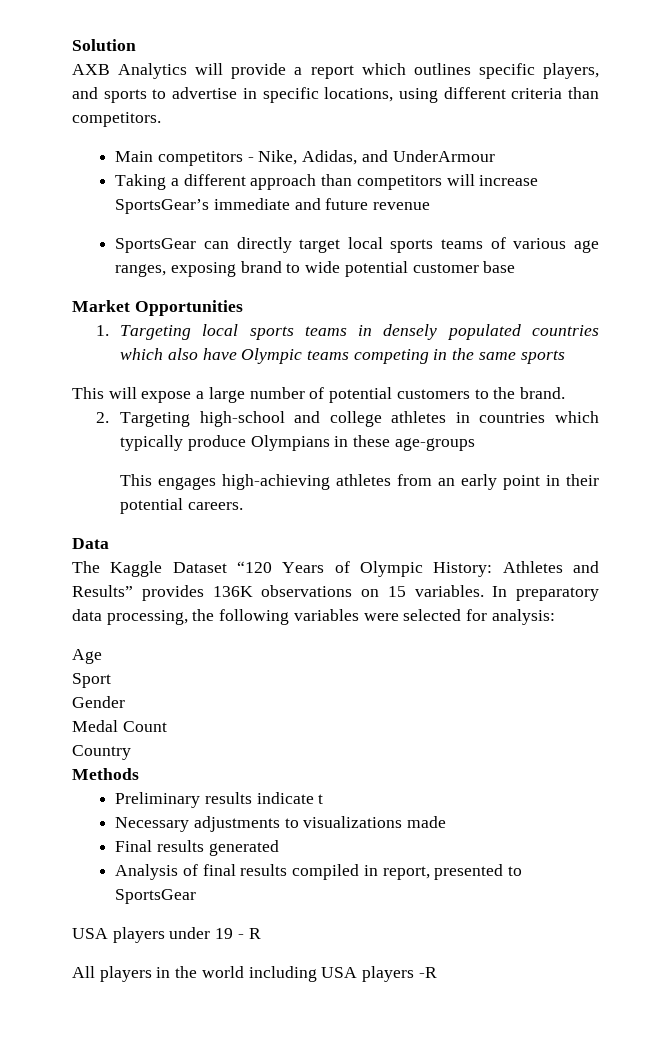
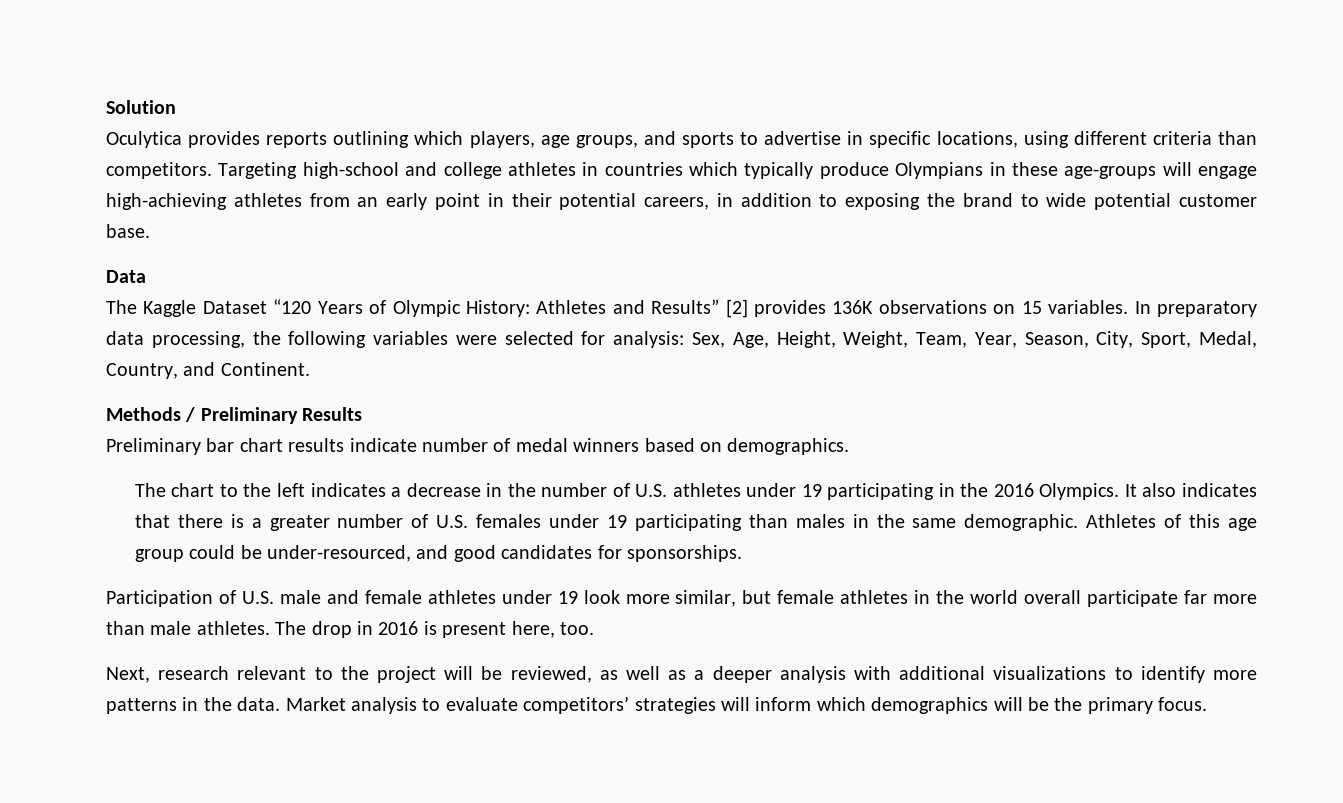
[72,63,599,79] AXB Analytics will provide a report which outlines specific players, -> [106,131,638,148] Oculytica provides reports outlining which players, age groups,
[115,150,495,166] [115,174,539,190] [115,198,431,214] [115,237,599,253] [115,261,516,277] [72,300,243,316] [96,324,599,340] [120,348,565,364] [72,387,565,403] [96,412,110,423] // Main competitors - Nike, Adidas, and UnderArmour // Taking a different approach than competitors will increase SportsGear’s immediate and future revenue // SportsGear can directly target local sports teams of various age ranges, exposing brand to wide potential customer base // Market Opportunities // 1. Targeting local sports teams in densely populated countries which also have Olympic teams competing in the same sports // This will expose a large number of potential customers to the brand. // 2. -> (212, 170) none
[120,474,217,490] // This engages -> [1162,162,1257,179] will engage
[187,502,243,510] careers. -> [644,193,1257,210] [106,224,150,238] careers, in addition to exposing the brand to wide potential customer base.
(133, 591) none -> [725,299,748,318] [2]
[72,649,102,664] [72,673,111,688] [72,696,125,708] [72,720,167,732] [72,745,131,760] [72,768,139,780] [115,792,324,808] [115,816,447,832] [115,840,279,856] [115,864,523,880] [115,889,197,904] [72,927,261,943] [72,966,437,982] // Age // Sport // Gender // Medal Count // Country // Methods // Preliminary results indicate t // Necessary adjustments to visualizations made // Final results generated // Analysis of final results compiled in report, presented to SportsGear // USA players under 19 - R // All players in the world including USA players -R -> [692,331,1258,348] [106,362,310,379] [106,407,363,424] [106,438,850,455] [134,483,1257,500] [134,514,1257,531] [134,545,743,562] [106,590,1257,607] [106,621,594,638] [106,666,1258,683] [106,696,1208,714] Sex, Age, Height, Weight, Team, Year, Season, City, Sport, Medal, Country, and Continent. // Methods / Preliminary Results // Preliminary bar chart results indicate number of medal winners based on demographics. // The chart to the left indicates a decrease in the number of U.S. athletes under 19 participating in the 2016 Olympics. It also indicates that there is a greater number of U.S. females under 19 participating than males in the same demographic. Athletes of this age group could be under-resourced, and good candidates for sponsorships. // Participation of U.S. male and female athletes under 19 look more similar, but female athletes in the world overall participate far more than male athletes. The drop in 2016 is present here, too. // Next, research relevant to the project will be reviewed, as well as a deeper analysis with additional visualizations to identify more patterns in the data. Market analysis to evaluate competitors’ strategies will inform which demographics will be the primary focus.

